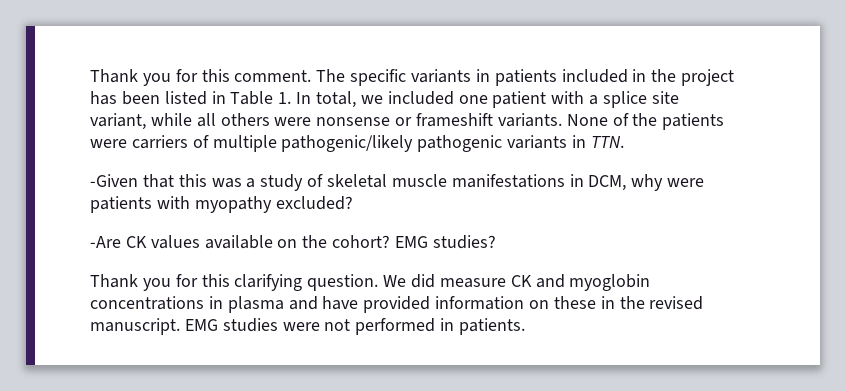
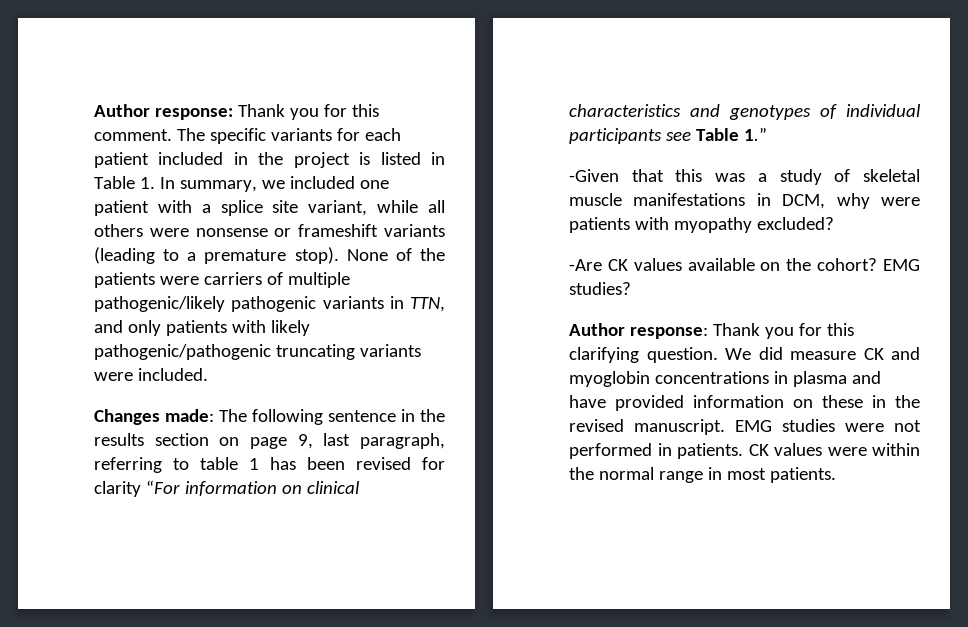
(90, 76) none -> [94,104,233,120] Author response:
[475,69,557,86] in patients -> [336,128,401,141] [94,152,149,168] for each patient
[90,91,160,105] has been -> [359,152,371,165] is
[316,91,357,108] total, -> [179,180,257,192] summary,
[497,113,562,127] variants. -> [383,224,445,237] [94,247,339,264] variants (leading to a premature stop).
[590,136,624,148] TTN. -> [410,297,445,312] [94,320,310,336] [94,344,421,360] [94,368,208,381] [94,409,445,425] [94,433,445,449] [94,457,445,473] [94,480,360,497] [569,104,921,120] [569,127,767,144] TTN, and only patients with likely pathogenic/pathogenic truncating variants were included. // Changes made: The following sentence in the results section on page 9, last paragraph, referring to table 1 has been revised for clarity “For information on clinical characteristics and genotypes of individual participants see Table 1.”
(496, 242) none -> [569,323,708,339] Author response:
(526, 326) none -> [748,443,920,456] [569,467,836,483] CK values were within the normal range in most patients.

